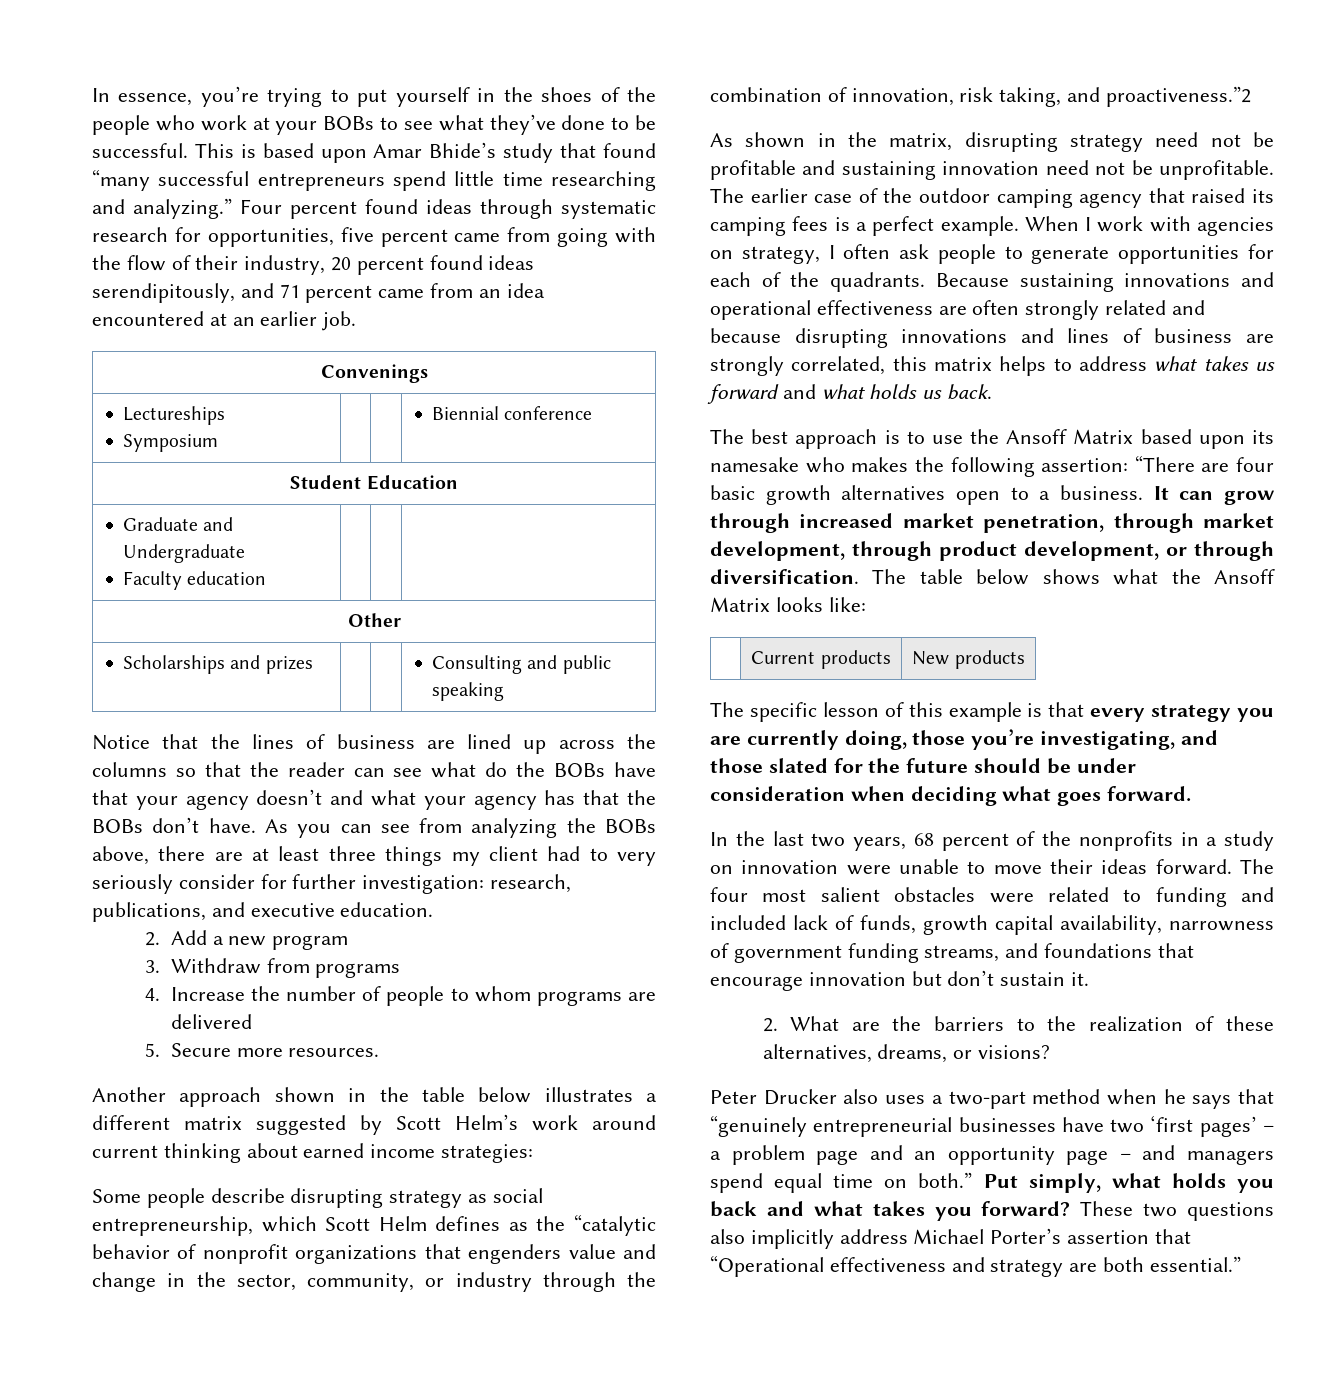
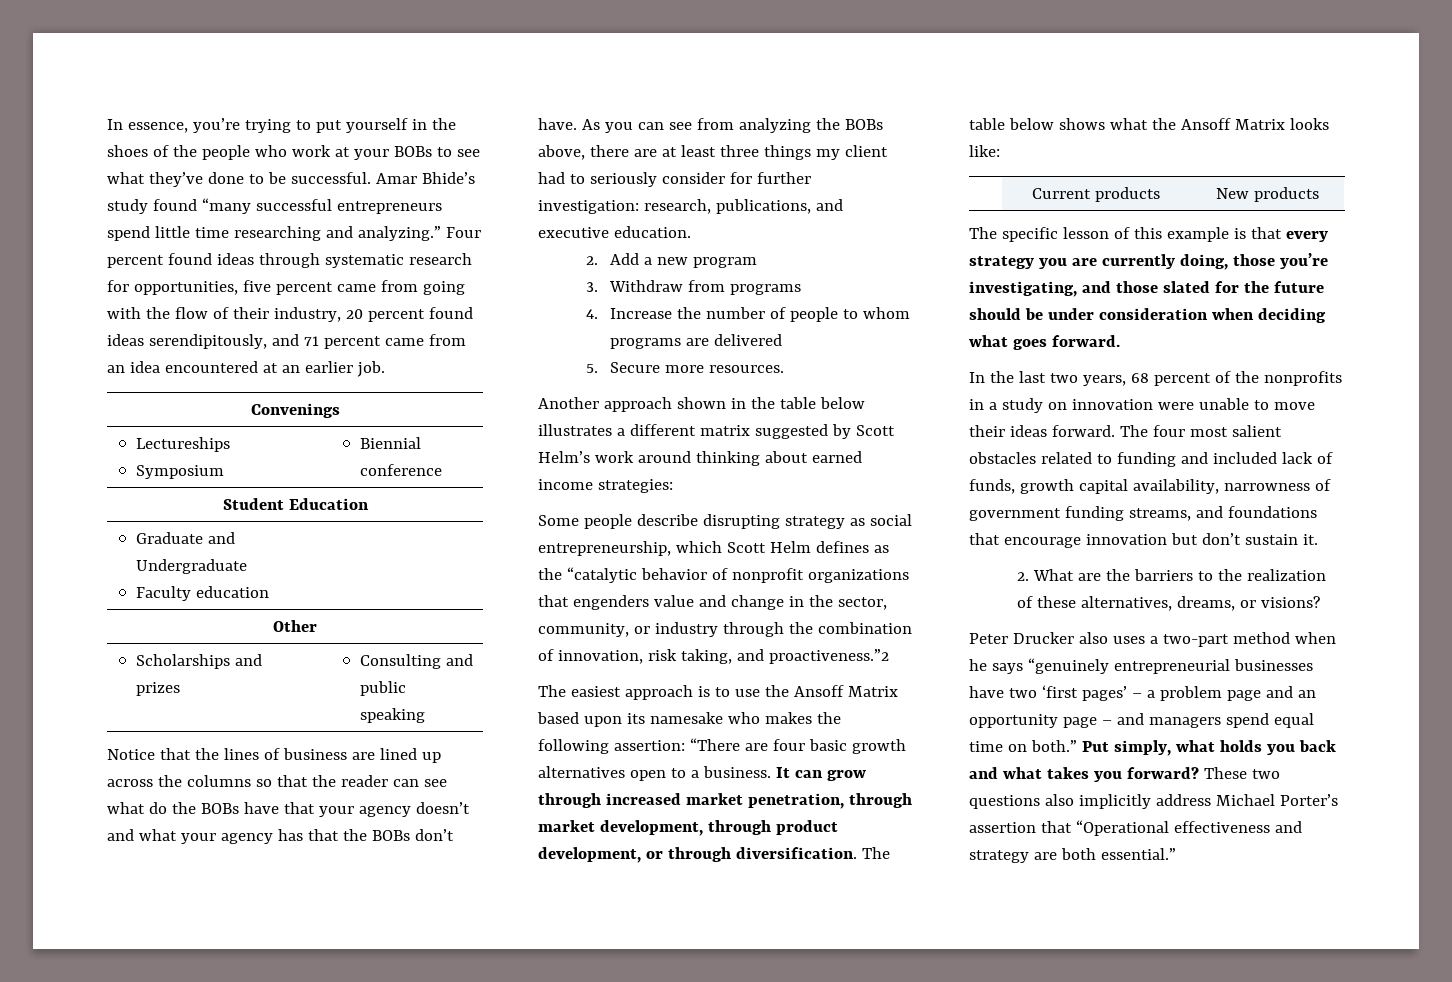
[194,143,367,163] This is based upon -> (371, 178) none
[560,143,597,158] that -> (148, 206) none
[617,852,657,866] very -> (585, 179) none
[92,1145,158,1158] current -> (691, 457) none
[710,132,1274,152] [710,160,1274,180] [710,188,1274,208] [710,216,1274,236] [710,244,1274,264] [710,272,1274,292] [710,300,1205,320] [710,328,1274,348] [710,356,1275,376] [707,384,993,404] [710,429,789,444] As shown in the matrix, disrupting strategy need not be profitable and sustaining innovation need not be unprofitable. The earlier case of the outdoor camping agency that raised its camping fees is a perfect example. When I work with agencies on strategy, I often ask people to generate opportunities for each of the quadrants. Because sustaining innovations and operational effectiveness are often strongly related and because disrupting innovations and lines of business are strongly correlated, this matrix helps to address what takes us forward and what holds us back. // The best -> [538,685,621,697] The easiest
[989,893,1034,903] were -> (1036, 458) none
[1238,1089,1274,1104] that -> (1023, 668) none

